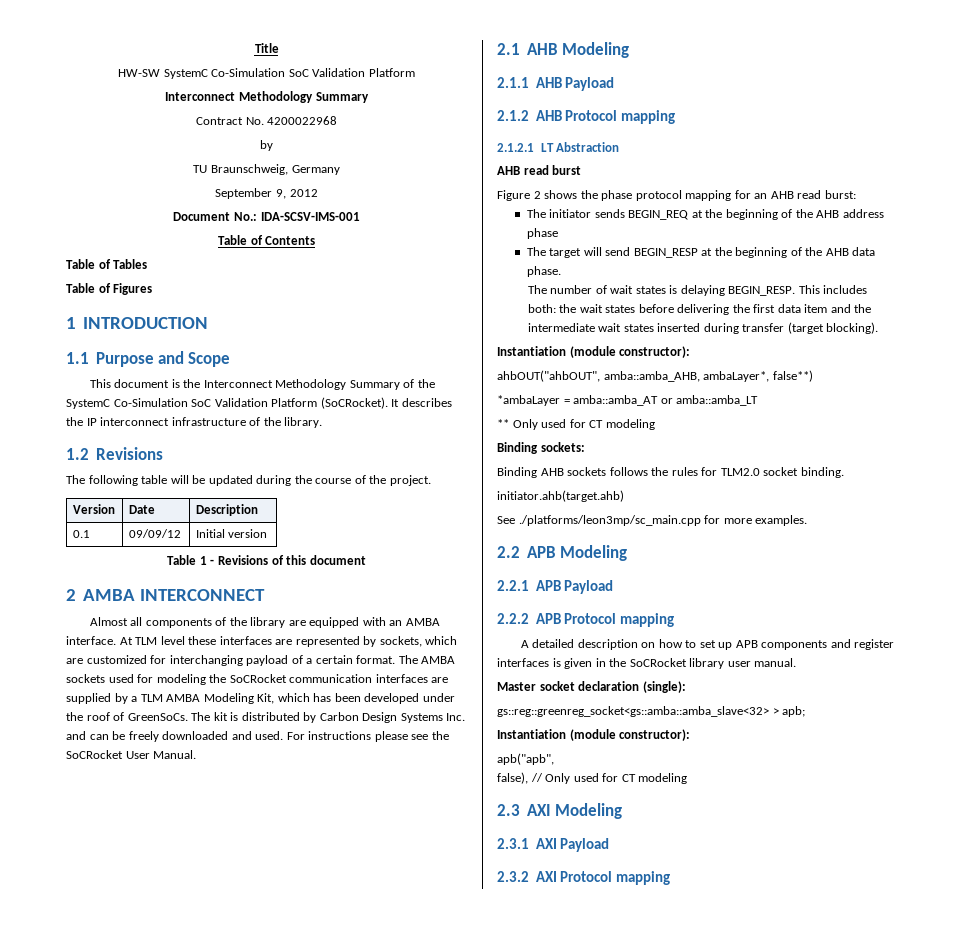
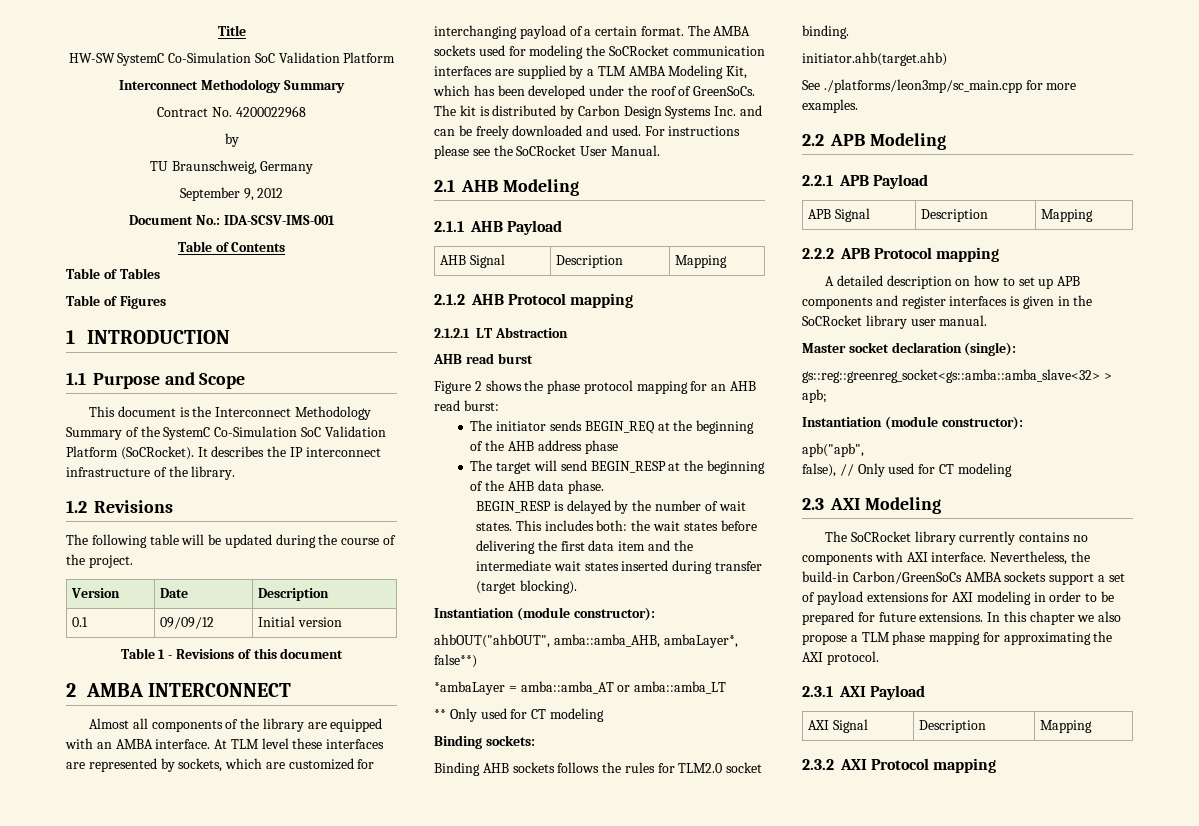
(615, 84) none -> [440,254,506,268] [556,255,624,268] [675,255,728,268] // AHB Signal | Description | Mapping
[527,285,796,296] The number of wait states is delaying BEGIN_RESP. -> [476,500,746,514] [476,522,513,531] BEGIN_RESP is delayed by the number of wait states.
(614, 587) none -> [808,208,871,222] [921,209,989,222] [1041,209,1094,222] // APB Signal | Description | Mapping
(622, 811) none -> [824,531,1088,545] [802,551,1090,565] [802,571,1125,585] [802,591,1115,605] [802,611,1122,625] [802,631,1113,645] [802,651,879,665] // The SoCRocket library currently contains no components with AXI interface. Nevertheless, the build-in Carbon/GreenSoCs AMBA sockets support a set of payload extensions for AXI modeling in order to be prepared for future extensions. In this chapter we also propose a TLM phase mapping for approximating the AXI protocol.
(610, 845) none -> [808,719,869,733] [919,720,987,733] [1040,720,1093,733] // AXI Signal | Description | Mapping

